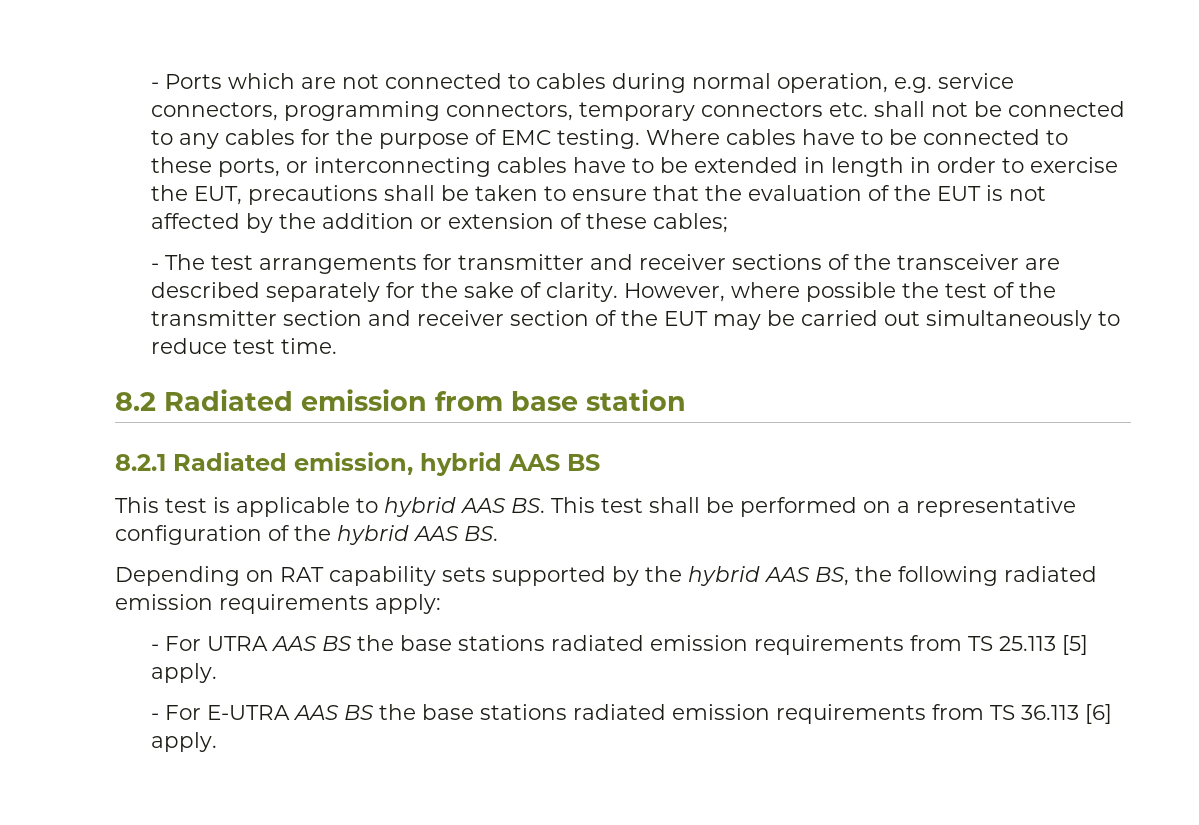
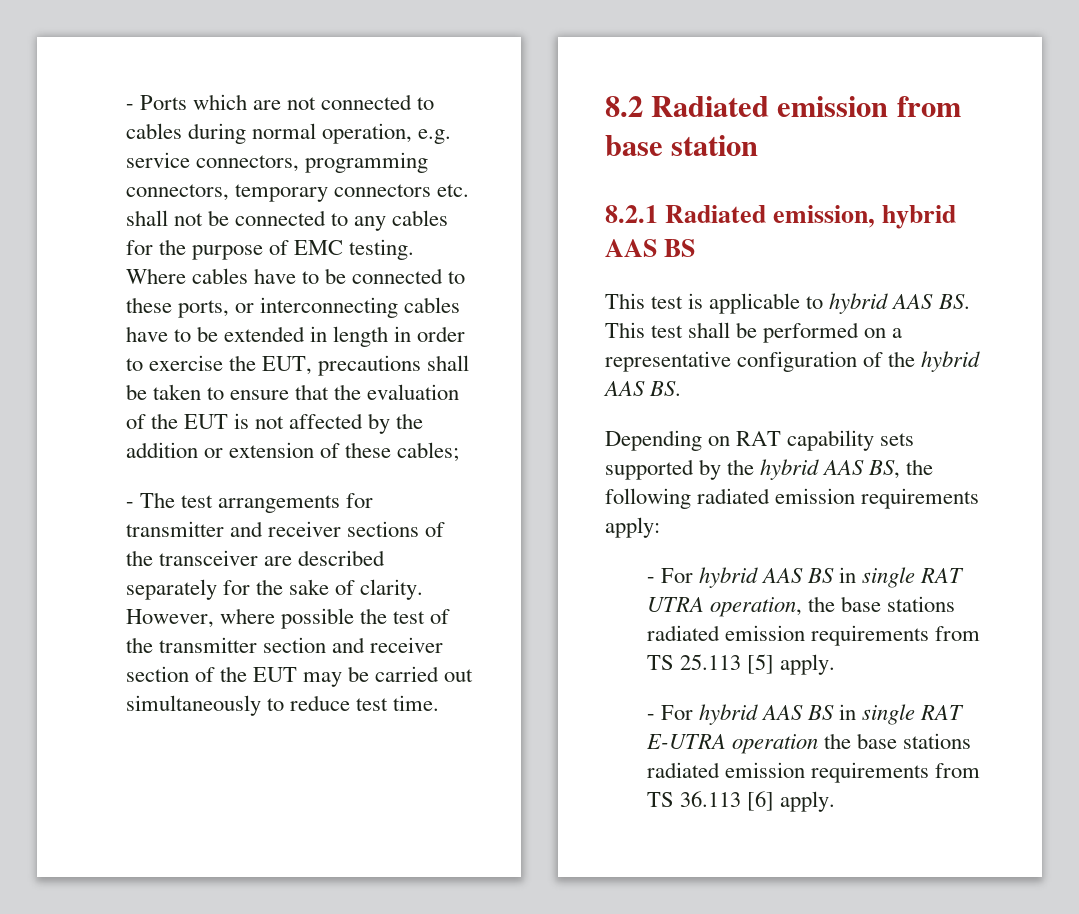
[206,636,352,651] UTRA AAS BS -> [698,567,965,588] [646,597,802,617] hybrid AAS BS in single RAT UTRA operation,
[206,705,374,720] E-UTRA AAS BS -> [698,704,965,725] [645,734,818,754] hybrid AAS BS in single RAT E-UTRA operation

